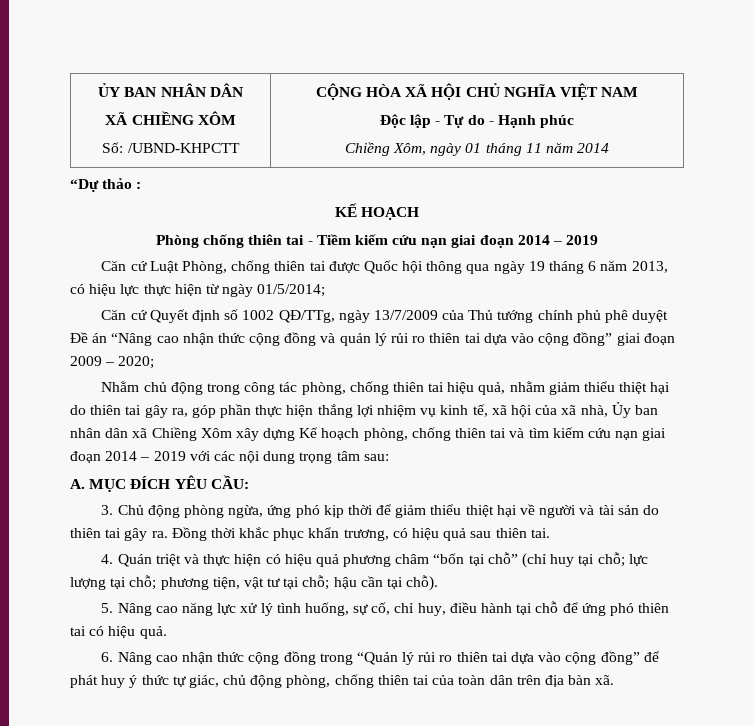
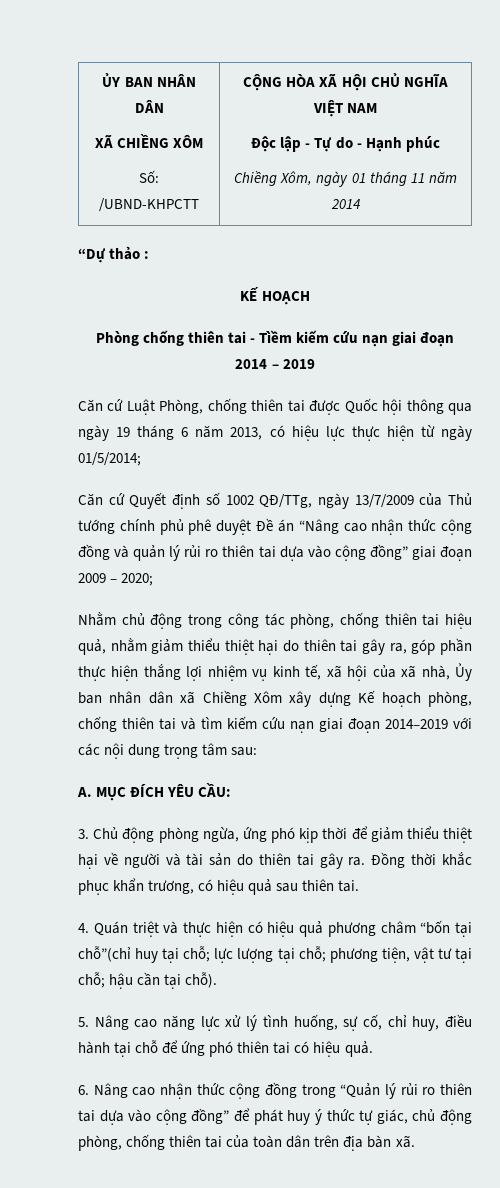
[316,234,351,245] Tiềm -> [259,330,292,343] Tìềm
[105,451,186,461] 2014 – 2019 -> [385,719,448,729] 2014–2019
[487,552,548,568] chỗ” (chỉ -> [78,946,131,962] chỗ”(chỉ

